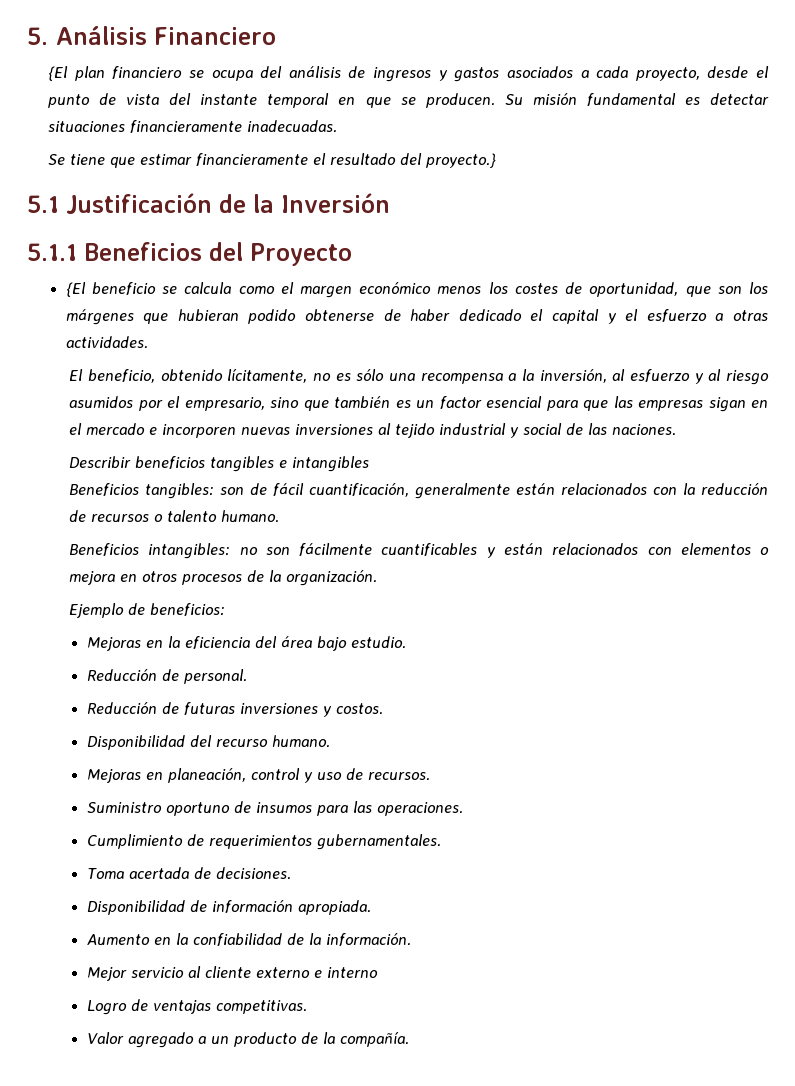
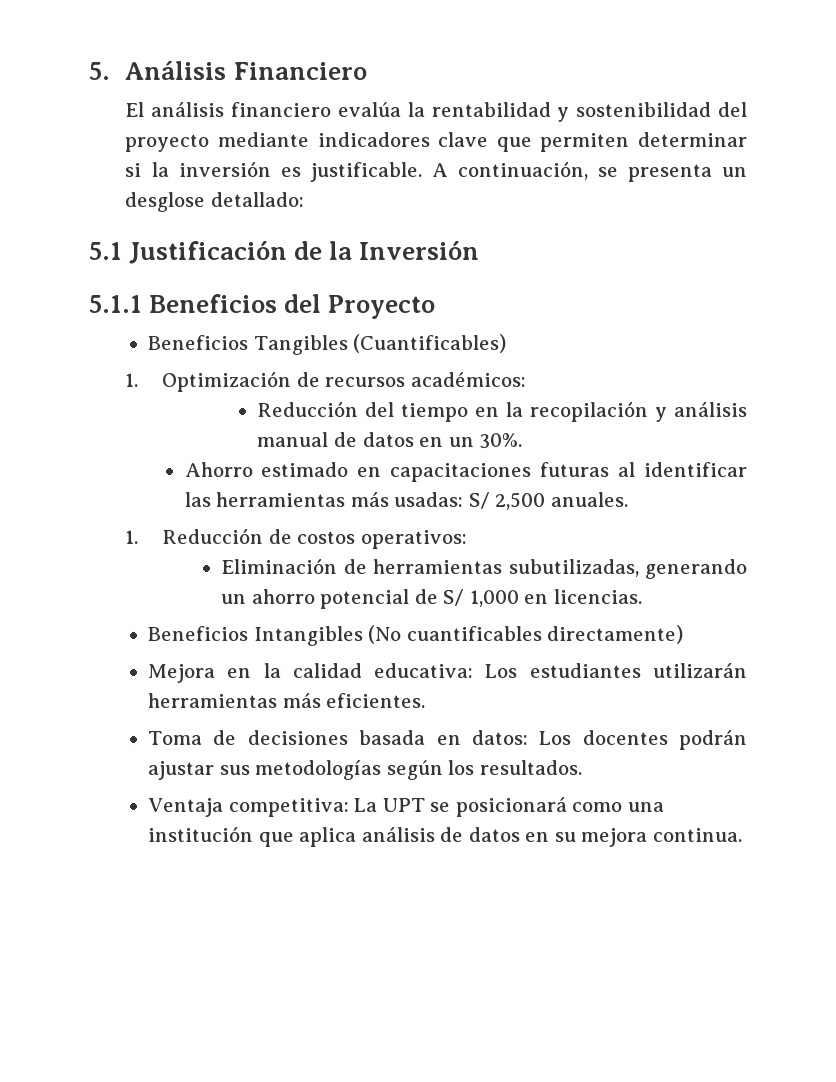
[48,66,769,82] [48,93,769,108] [48,120,338,133] [48,153,497,168] {El plan financiero se ocupa del análisis de ingresos y gastos asociados a cada proyecto, desde el punto de vista del instante temporal en que se producen. Su misión fundamental es detectar situaciones financieramente inadecuadas. // Se tiene que estimar financieramente el resultado del proyecto.} -> [125,102,747,122] [125,132,747,152] [125,161,747,182] [125,192,305,212] El análisis financiero evalúa la rentabilidad y sostenibilidad del proyecto mediante indicadores clave que permiten determinar si la inversión es justificable. A continuación, se presenta un desglose detallado:
[65,282,768,298] [65,309,769,325] [65,336,148,349] [69,369,769,385] [69,396,768,412] [69,423,677,438] [69,456,370,472] [69,483,768,499] [69,510,280,523] [69,543,769,559] [69,570,378,586] [69,603,226,618] [86,636,406,651] [86,669,247,684] [86,702,383,717] [86,735,330,750] [86,768,430,783] [86,801,463,816] [86,834,441,850] [86,867,291,880] [86,900,371,915] [86,933,411,946] [86,966,378,981] [86,999,307,1015] [86,1032,409,1048] {El beneficio se calcula como el margen económico menos los costes de oportunidad, que son los márgenes que hubieran podido obtenerse de haber dedicado el capital y el esfuerzo a otras actividades. // El beneficio, obtenido lícitamente, no es sólo una recompensa a la inversión, al esfuerzo y al riesgo asumidos por el empresario, sino que también es un factor esencial para que las empresas sigan en el mercado e incorporen nuevas inversiones al tejido industrial y social de las naciones. // Describir beneficios tangibles e intangibles // Beneficios tangibles: son de fácil cuantificación, generalmente están relacionados con la reducción de recursos o talento humano. // Beneficios intangibles: no son fácilmente cuantificables y están relacionados con elementos o mejora en otros procesos de la organización. // Ejemplo de beneficios: // Mejoras en la eficiencia del área bajo estudio. // Reducción de personal. // Reducción de futuras inversiones y costos. // Disponibilidad del recurso humano. // Mejoras en planeación, control y uso de recursos. // Suministro oportuno de insumos para las operaciones. // Cumplimiento de requerimientos gubernamentales. // Toma acertada de decisiones. // Disponibilidad de información apropiada. // Aumento en la confiabilidad de la información. // Mejor servicio al cliente externo e interno // Logro de ventajas competitivas. // Valor agregado a un producto de la compañía. -> [148,334,507,355] [125,371,526,392] [257,401,748,422] [257,432,523,449] [184,462,747,482] [184,492,628,510] [125,528,467,549] [220,558,747,579] [220,589,642,609] [148,625,684,646] [148,663,747,683] [148,693,426,708] [148,730,748,750] [148,760,582,780] [148,797,664,817] [148,826,742,847] Beneficios Tangibles (Cuantificables) // 1. Optimización de recursos académicos: // Reducción del tiempo en la recopilación y análisis manual de datos en un 30%. // Ahorro estimado en capacitaciones futuras al identificar las herramientas más usadas: S/ 2,500 anuales. // 1. Reducción de costos operativos: // Eliminación de herramientas subutilizadas, generando un ahorro potencial de S/ 1,000 en licencias. // Beneficios Intangibles (No cuantificables directamente) // Mejora en la calidad educativa: Los estudiantes utilizarán herramientas más eficientes. // Toma de decisiones basada en datos: Los docentes podrán ajustar sus metodologías según los resultados. // Ventaja competitiva: La UPT se posicionará como una institución que aplica análisis de datos en su mejora continua.

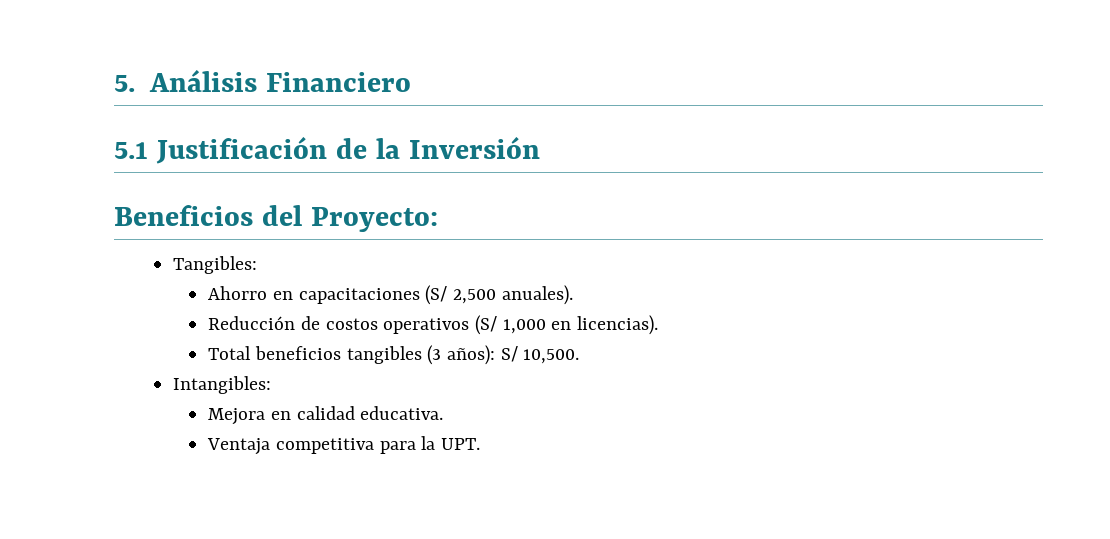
[125,102,747,122] [125,132,747,152] [125,161,747,182] [125,192,305,212] // El análisis financiero evalúa la rentabilidad y sostenibilidad del proyecto mediante indicadores clave que permiten determinar si la inversión es justificable. A continuación, se presenta un desglose detallado: -> (411, 82) none
[89,295,142,313] 5.1.1 -> (540, 147) none
[328,295,436,319] [148,334,507,355] [125,371,526,392] [257,401,748,422] [257,432,523,449] Proyecto // Beneficios Tangibles (Cuantificables) // 1. Optimización de recursos académicos: // Reducción del tiempo en la recopilación y análisis manual de datos en un 30%. -> [310,207,438,232] [172,256,257,274] Proyecto: // Tangibles:
[261,462,349,477] estimado -> (268, 293) none
[540,462,747,477] [184,492,628,510] [125,528,467,549] [220,558,747,579] [220,589,642,609] [148,625,684,646] [148,663,747,683] [148,693,426,708] [148,730,748,750] [148,760,582,780] [148,797,664,817] [148,826,742,847] futuras al identificar las herramientas más usadas: S/ 2,500 anuales. // 1. Reducción de costos operativos: // Eliminación de herramientas subutilizadas, generando un ahorro potencial de S/ 1,000 en licencias. // Beneficios Intangibles (No cuantificables directamente) // Mejora en la calidad educativa: Los estudiantes utilizarán herramientas más eficientes. // Toma de decisiones basada en datos: Los docentes podrán ajustar sus metodologías según los resultados. // Ventaja competitiva: La UPT se posicionará como una institución que aplica análisis de datos en su mejora continua. -> [425,285,573,305] [208,315,658,335] [208,345,580,365] [172,376,271,394] [208,406,444,425] [207,436,480,455] (S/ 2,500 anuales). // Reducción de costos operativos (S/ 1,000 en licencias). // Total beneficios tangibles (3 años): S/ 10,500. // Intangibles: // Mejora en calidad educativa. // Ventaja competitiva para la UPT.

